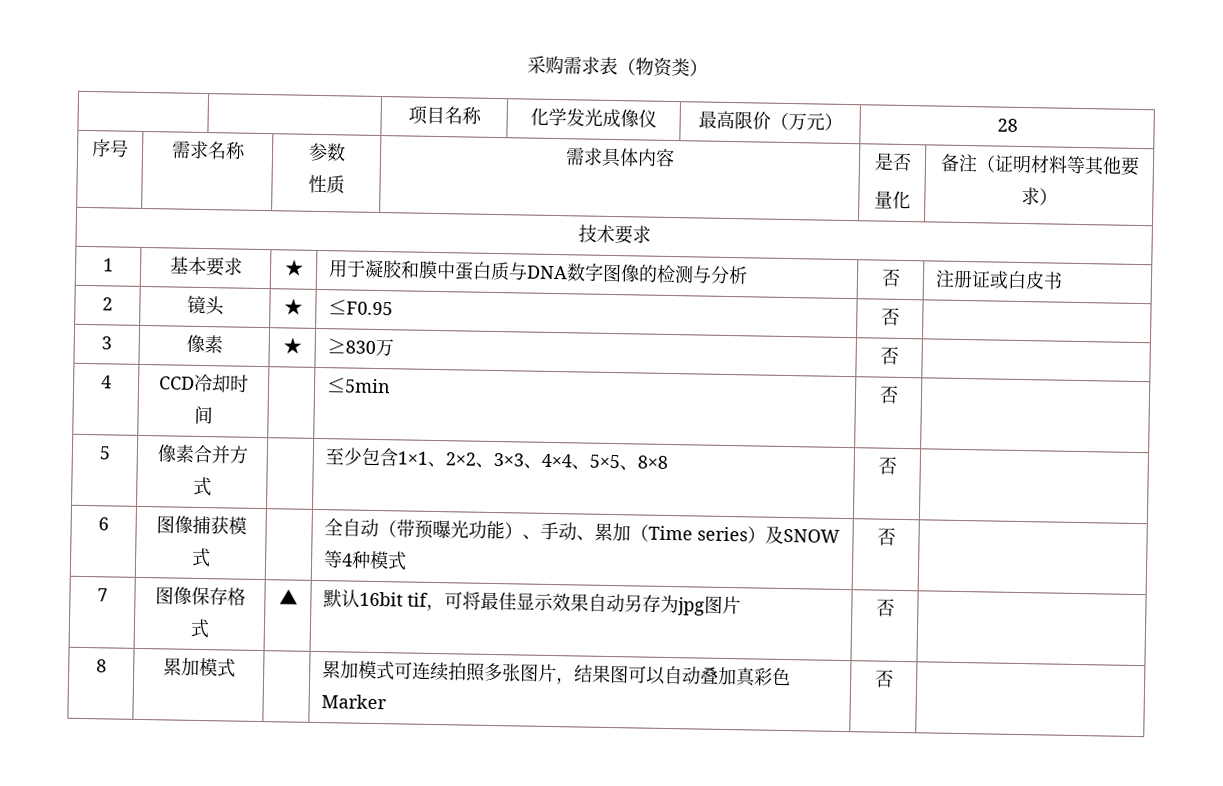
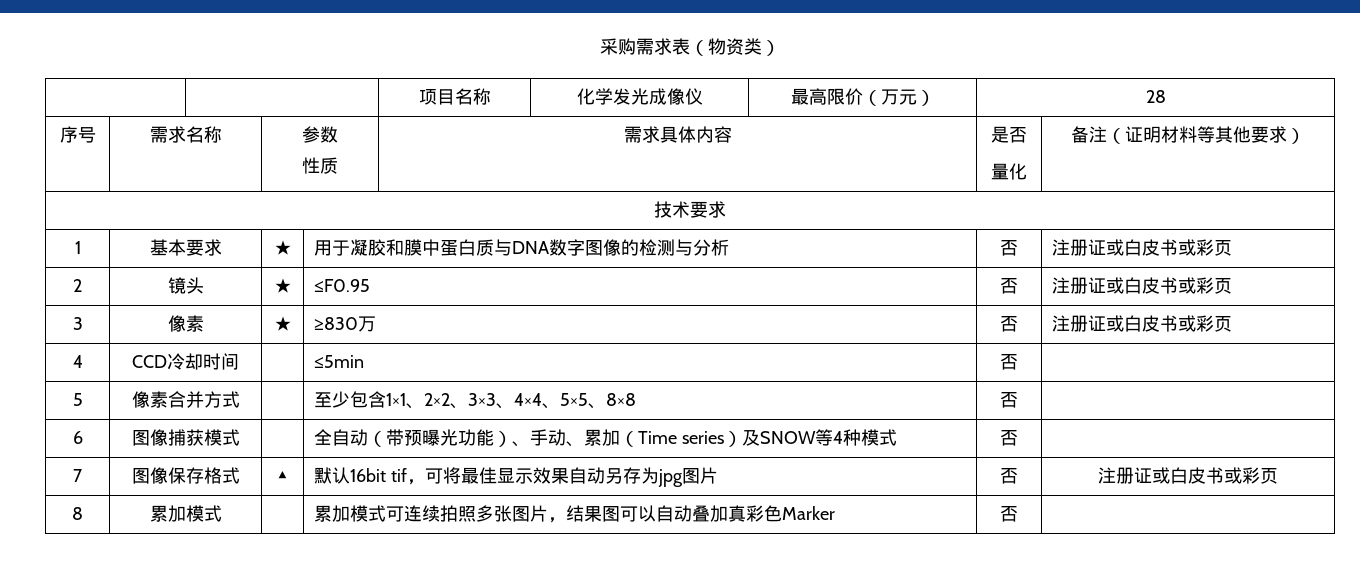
(1064, 280) none -> [1178,239,1233,256] 或彩页
(900, 316) none -> [1052,277,1233,294] 注册证或白皮书或彩页
(899, 355) none -> [1052,315,1233,332] 注册证或白皮书或彩页
(895, 607) none -> [1098,467,1278,484] 注册证或白皮书或彩页

